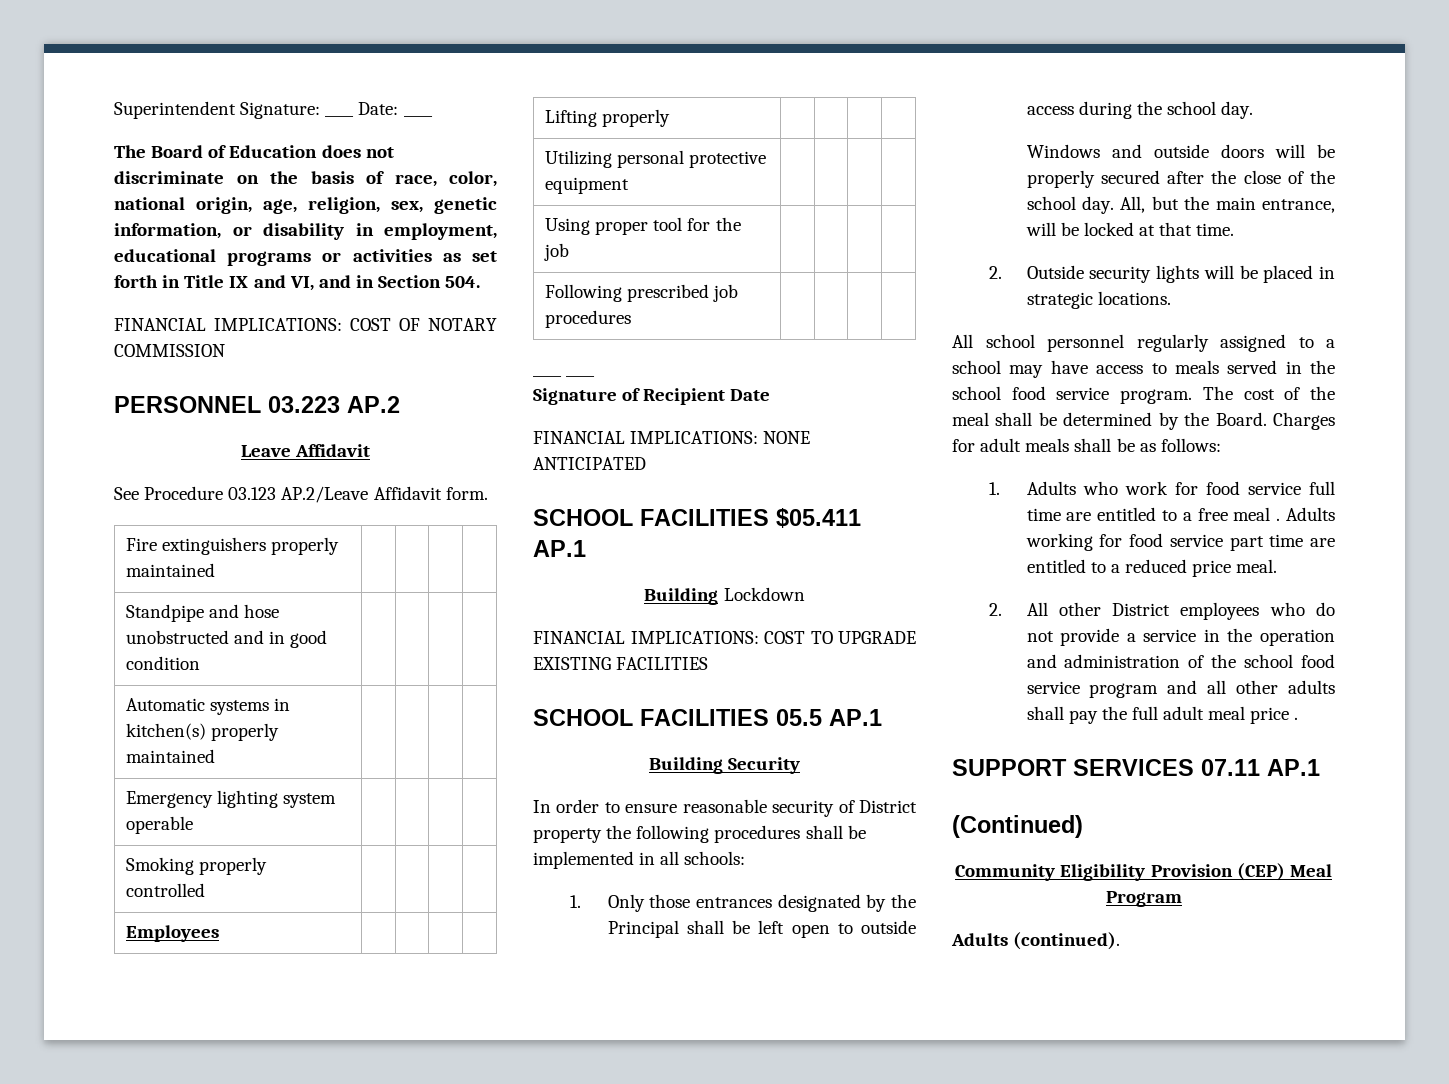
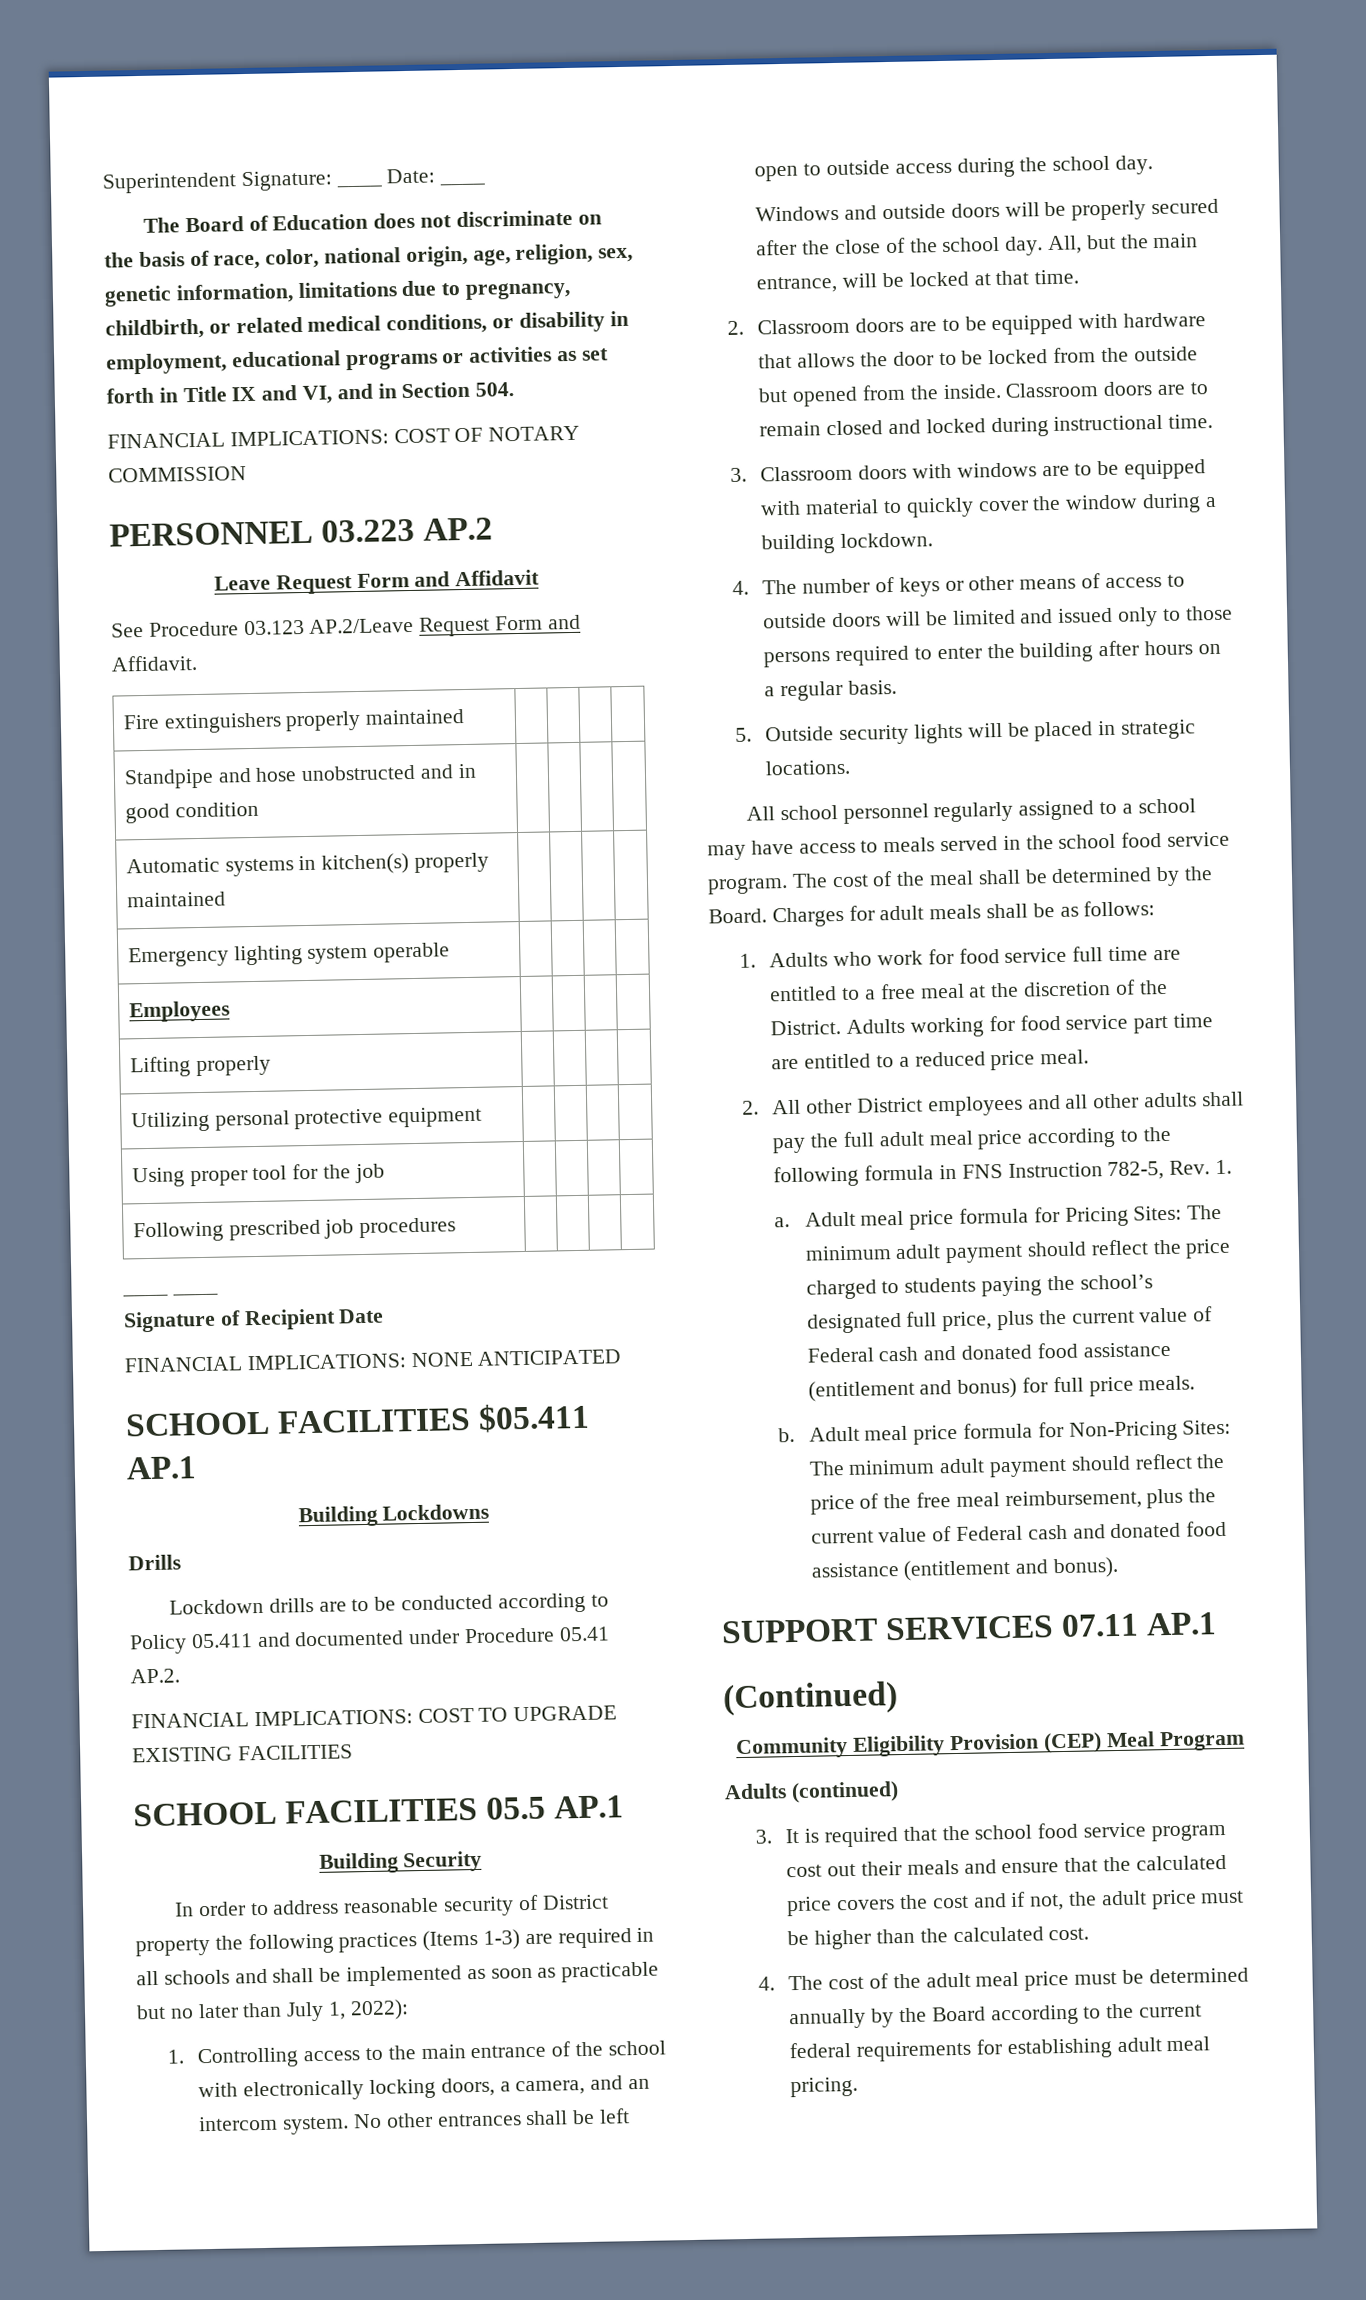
(221, 231) none -> [297,280,572,300] [105,313,488,340] limitations due to pregnancy, childbirth, or related medical conditions,
(291, 451) none -> [275,571,451,595] Request Form and
[373,486,488,500] Affidavit form. -> [419,614,581,637] [111,654,197,672] Request Form and Affidavit.
[126,857,268,875] [126,883,206,897] // Smoking properly controlled | | | | -> (451, 952) none
(719, 596) none -> [382,1503,490,1521] [128,1554,181,1571] Lockdowns // Drills //
(805, 594) none -> [268,1592,609,1614] [129,1626,610,1655] [130,1668,180,1684] drills are to be conducted according to Policy 05.411 and documented under Procedure 05.41 AP.2.
[625,803,678,813] ensure -> [272,1899,340,1915] address
[714,825,866,843] [533,851,746,869] [570,894,916,912] [607,920,679,938] procedures shall be implemented in all schools: // 1. Only those entrances designated by the Principal -> [338,1927,655,1953] [136,1961,660,1987] [136,1999,409,2022] [167,2040,666,2069] [198,2075,651,2102] [198,2112,522,2135] practices (Items 1-3) are required in all schools and shall be implemented as soon as practicable but no later than July 1, 2022): // 1. Controlling access to the main entrance of the school with electronically locking doors, a camera, and an intercom system. No other entrances
(1003, 272) none -> [757,312,1207,336] [758,346,1198,369] [758,381,1208,407] [759,413,1214,438] [730,459,1207,482] [760,493,1217,518] [761,532,934,555] [732,573,1185,597] [763,605,1233,629] [763,640,1221,668] [764,679,898,702] [735,727,753,742] Classroom doors are to be equipped with hardware that allows the door to be locked from the outside but opened from the inside. Classroom doors are to remain closed and locked during instructional time. // 3. Classroom doors with windows are to be equipped with material to quickly cover the window during a building lockdown. // 4. The number of keys or other means of access to outside doors will be limited and issued only to those persons required to enter the building after hours on a regular basis. // 5.
[1276,518,1281,521] . -> [968,979,1168,998] [770,1020,842,1036] at the discretion of the District.
[1269,602,1335,616] [1026,628,1335,646] [1026,654,1335,668] [1026,681,1159,698] who do not provide a service in the operation and administration of the school food service program -> (1023, 1106) none
[1294,717,1299,720] . -> [1027,1126,1171,1149] [773,1159,1233,1188] [774,1204,1223,1230] [804,1238,1232,1264] [805,1274,1153,1300] [806,1306,1214,1334] [806,1341,1171,1363] [807,1375,1196,1402] [778,1419,1232,1445] [808,1453,1226,1478] [809,1488,1217,1515] [810,1520,1228,1544] [810,1556,1120,1581] according to the following formula in FNS Instruction 782-5, Rev. 1. // a. Adult meal price formula for Pricing Sites: The minimum adult payment should reflect the price charged to students paying the school’s designated full price, plus the current value of Federal cash and donated food assistance (entitlement and bonus) for full price meals. // b. Adult meal price formula for Non-Pricing Sites: The minimum adult payment should reflect the price of the free meal reimbursement, plus the current value of Federal cash and donated food assistance (entitlement and bonus).
[1013,932,1121,950] (continued). -> [790,1781,899,1804] [755,1822,1226,1848] [786,1854,1227,1878] [786,1889,1245,1917] [787,1926,1090,1950] [758,1967,1249,1991] [789,2003,1203,2030] [789,2036,1211,2062] [790,2076,859,2098] (continued) // 3. It is required that the school food service program cost out their meals and ensure that the calculated price covers the cost and if not, the adult price must be higher than the calculated cost. // 4. The cost of the adult meal price must be determined annually by the Board according to the current federal requirements for establishing adult meal pricing.

